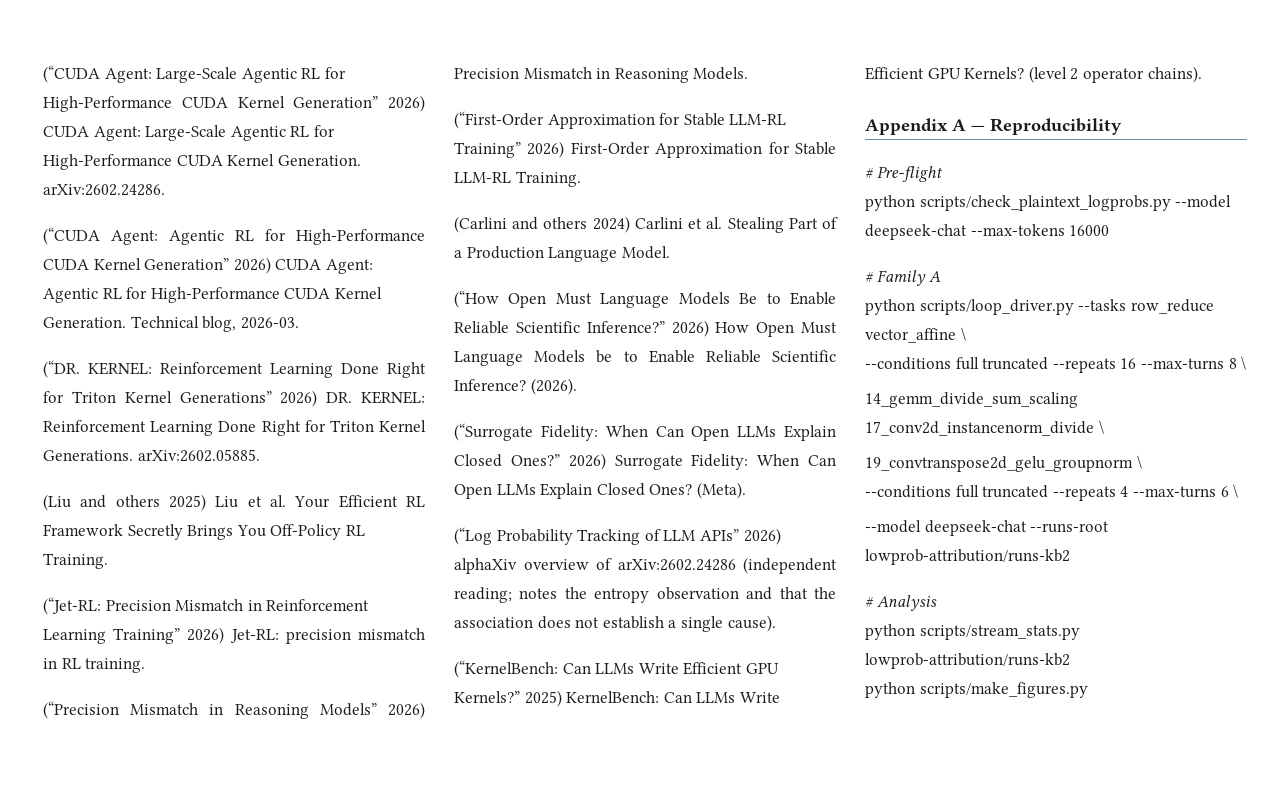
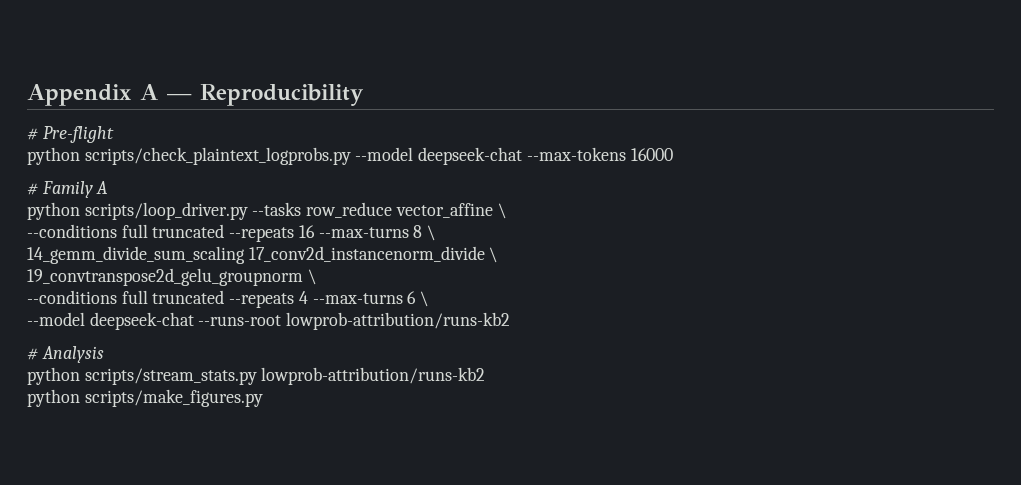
[43,65,346,83] [43,95,425,112] [43,125,335,141] [43,154,361,170] [43,184,165,196] [43,227,425,245] [43,257,373,274] [43,287,382,303] [43,316,299,332] [43,360,426,378] [43,390,425,407] [43,420,427,436] [43,449,260,462] [43,494,425,511] [43,524,365,540] [43,553,108,569] [43,597,370,615] [43,627,425,644] [43,658,146,673] [43,701,425,719] [454,67,749,83] [454,111,787,129] [454,141,836,158] [454,171,581,187] [454,216,838,233] [454,246,670,262] [454,290,836,308] [454,320,837,337] [454,350,836,366] [454,378,577,395] [454,423,836,441] [454,453,836,470] [454,482,746,499] [454,527,781,545] [454,557,837,574] [454,587,836,603] [454,615,776,632] [454,660,779,678] [454,690,780,707] [865,66,1202,83] (“CUDA Agent: Large-Scale Agentic RL for High-Performance CUDA Kernel Generation” 2026) CUDA Agent: Large-Scale Agentic RL for High-Performance CUDA Kernel Generation. arXiv:2602.24286. // (“CUDA Agent: Agentic RL for High-Performance CUDA Kernel Generation” 2026) CUDA Agent: Agentic RL for High-Performance CUDA Kernel Generation. Technical blog, 2026-03. // (“DR. KERNEL: Reinforcement Learning Done Right for Triton Kernel Generations” 2026) DR. KERNEL: Reinforcement Learning Done Right for Triton Kernel Generations. arXiv:2602.05885. // (Liu and others 2025) Liu et al. Your Efficient RL Framework Secretly Brings You Off-Policy RL Training. // (“Jet-RL: Precision Mismatch in Reinforcement Learning Training” 2026) Jet-RL: precision mismatch in RL training. // (“Precision Mismatch in Reasoning Models” 2026) Precision Mismatch in Reasoning Models. // (“First-Order Approximation for Stable LLM-RL Training” 2026) First-Order Approximation for Stable LLM-RL Training. // (Carlini and others 2024) Carlini et al. Stealing Part of a Production Language Model. // (“How Open Must Language Models Be to Enable Reliable Scientific Inference?” 2026) How Open Must Language Models be to Enable Reliable Scientific Inference? (2026). // (“Surrogate Fidelity: When Can Open LLMs Explain Closed Ones?” 2026) Surrogate Fidelity: When Can Open LLMs Explain Closed Ones? (Meta). // (“Log Probability Tracking of LLM APIs” 2026) alphaXiv overview of arXiv:2602.24286 (independent reading; notes the entropy observation and that the association does not establish a single cause). // (“KernelBench: Can LLMs Write Efficient GPU Kernels?” 2025) KernelBench: Can LLMs Write Efficient GPU Kernels? (level 2 operator chains). // -> (27, 95) none

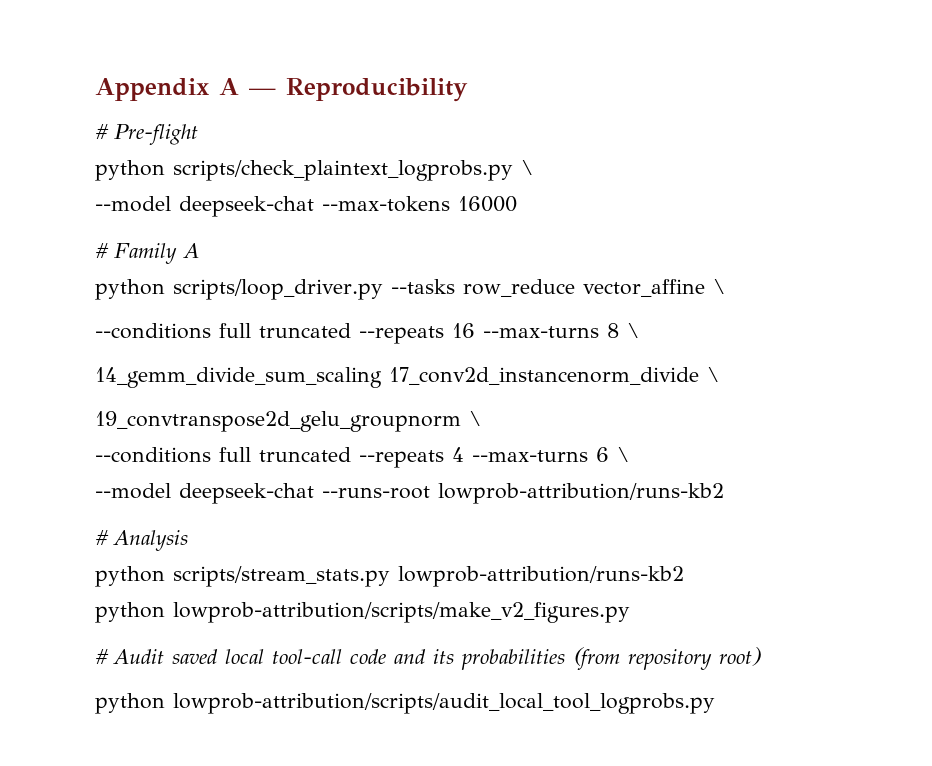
(351, 156) none -> [521,160,534,175] \ //
[84,389,263,407] scripts/make_figures.py -> [173,602,630,623] [95,647,761,670] [95,693,715,714] lowprob-attribution/scripts/make_v2_figures.py // # Audit saved local tool-call code and its probabilities (from repository root) // python lowprob-attribution/scripts/audit_local_tool_logprobs.py

